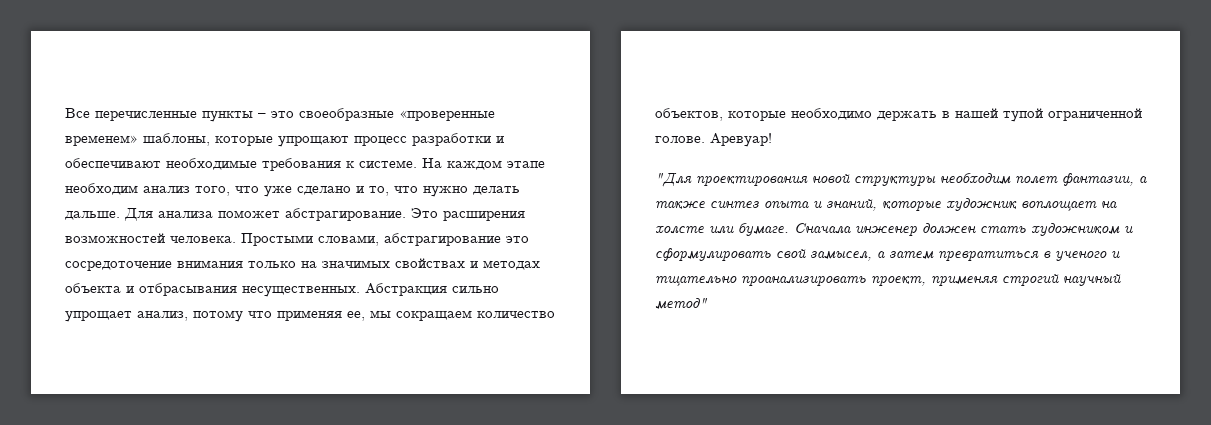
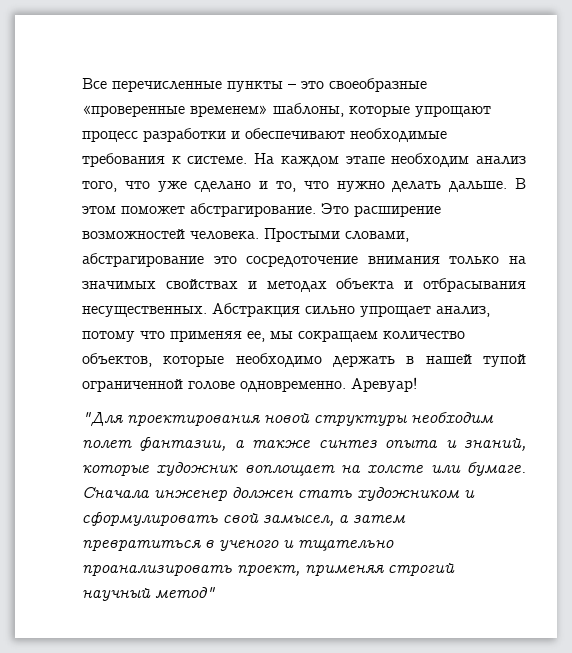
[124,208,213,221] Для анализа -> [515,178,526,189] [82,206,116,214] В этом
[443,211,525,221] расширения -> [354,205,441,217] расширение
[655,136,705,143] голове. -> [188,380,346,392] голове одновременно.

